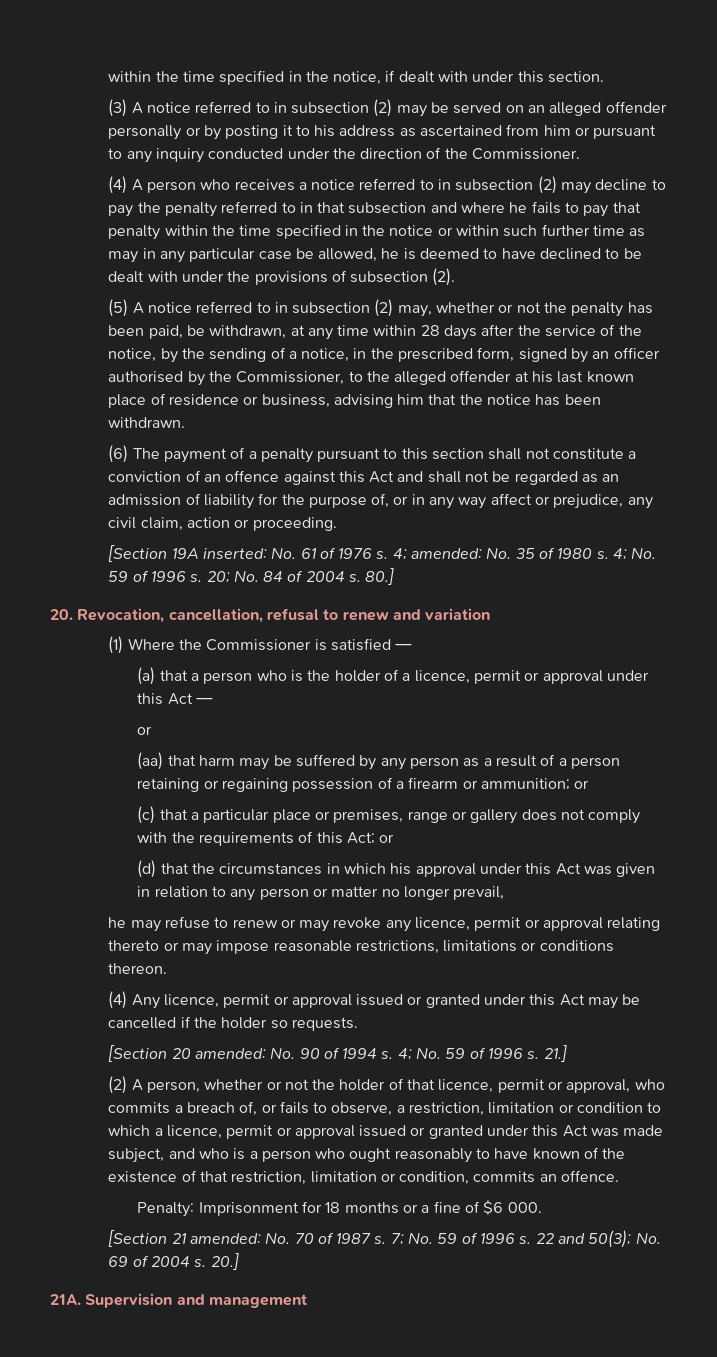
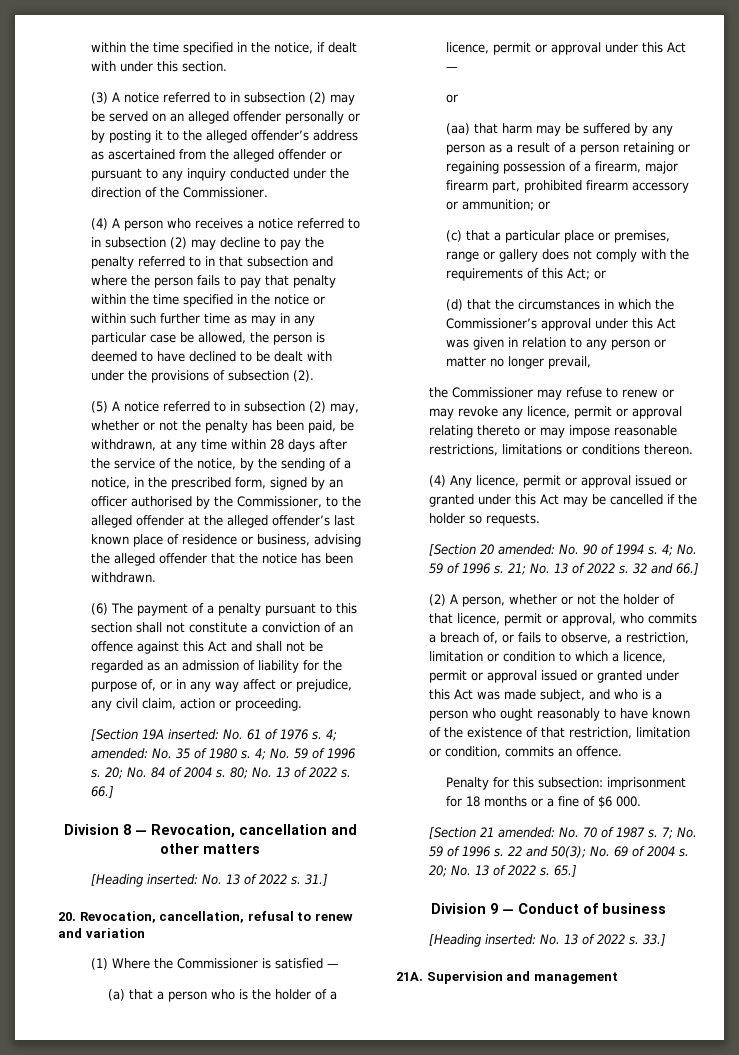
[314,125,336,137] his -> [183,130,310,143] the alleged offender’s
[543,125,571,136] him -> [210,149,327,162] the alleged offender
[509,202,528,213] he -> [131,275,194,288] the person
[381,248,400,259] he -> [250,332,313,345] the person
[532,371,554,383] his -> [204,515,331,528] the alleged offender’s
[397,394,425,405] him -> [91,553,208,566] the alleged offender
[365,568,395,585] 80.] -> [230,767,352,779] [91,786,115,798] [63,824,357,838] [160,843,260,854] [91,874,329,887] 80; No. 13 of 2022 s. 66.] // Division 8 — Revocation, cancellation and other matters // [Heading inserted: No. 13 of 2022 s. 31.]
[408,777,459,789] firearm -> [594,161,678,174] [445,180,689,193] firearm, major firearm part, prohibited firearm accessory
[390,863,412,875] his -> [654,299,674,310] [445,318,537,329] the Commissioner’s
[108,917,127,928] he -> [429,387,534,398] the Commissioner
[543,1045,567,1062] 21.] -> [508,563,700,575] 21; No. 13 of 2022 s. 32 and 66.]
[137,1202,299,1217] Penalty: Imprisonment -> [445,777,686,790] Penalty for this subsection: imprisonment
[210,1253,239,1270] 20.] -> [429,865,578,877] [430,903,666,914] [429,934,667,947] 20; No. 13 of 2022 s. 65.] // Division 9 — Conduct of business // [Heading inserted: No. 13 of 2022 s. 33.]

